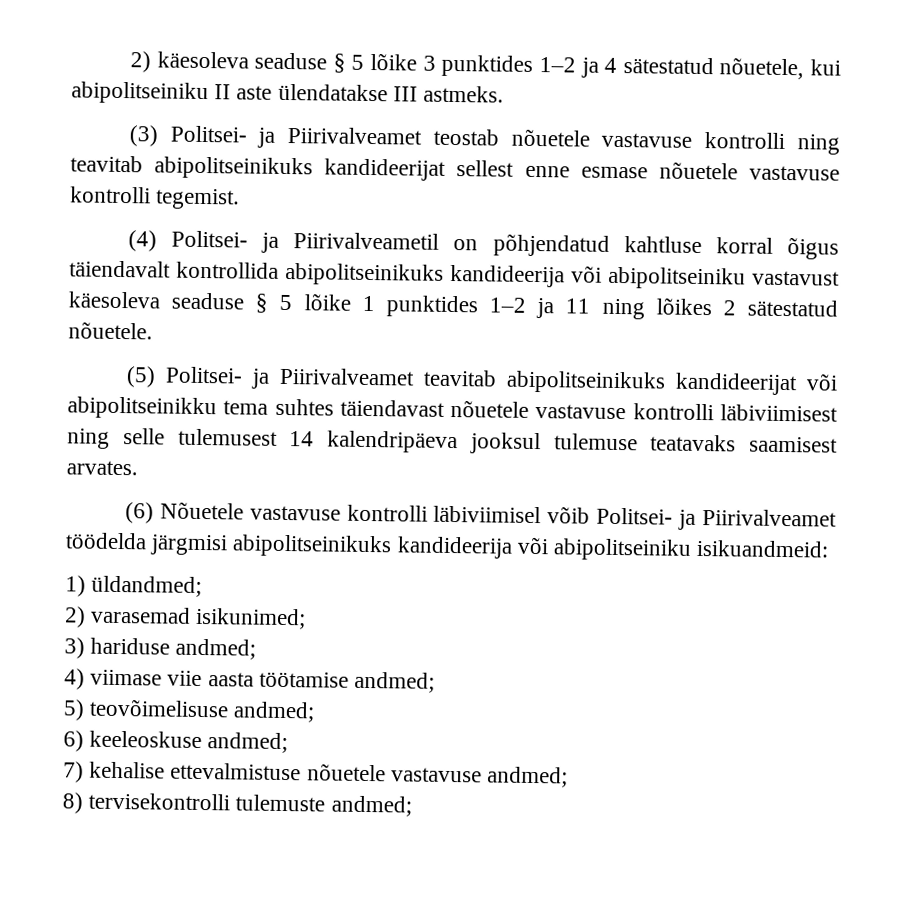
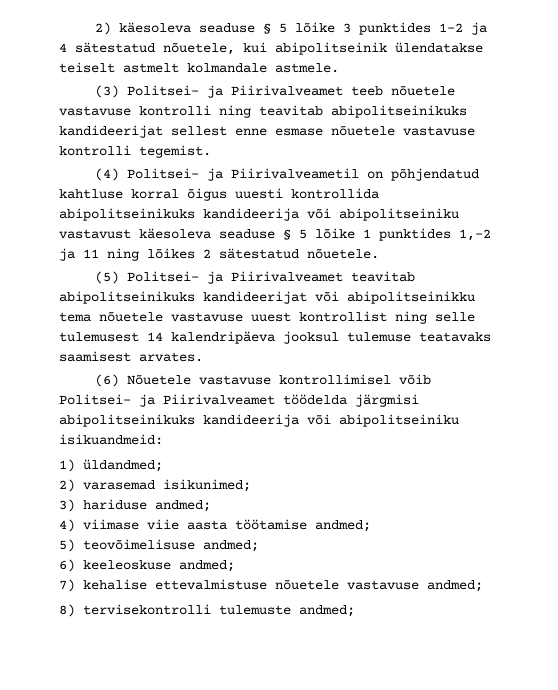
[71,81,505,105] abipolitseiniku II aste ülendatakse III astmeks. -> [275,42,483,55] [59,62,339,73] abipolitseinik ülendatakse teiselt astmelt kolmandale astmele.
[432,128,499,146] teostab -> [350,86,383,96] teeb
[69,260,171,278] täiendavalt -> [235,188,283,199] uuesti
[489,297,527,313] 1–2 -> [459,229,491,241] 1,-2
[274,398,838,422] suhtes täiendavast nõuetele vastavuse kontrolli läbiviimisest -> [99,311,387,322] nõuetele vastavuse uuest kontrollist
[346,504,542,524] kontrolli läbiviimisel -> [278,374,391,385] kontrollimisel

